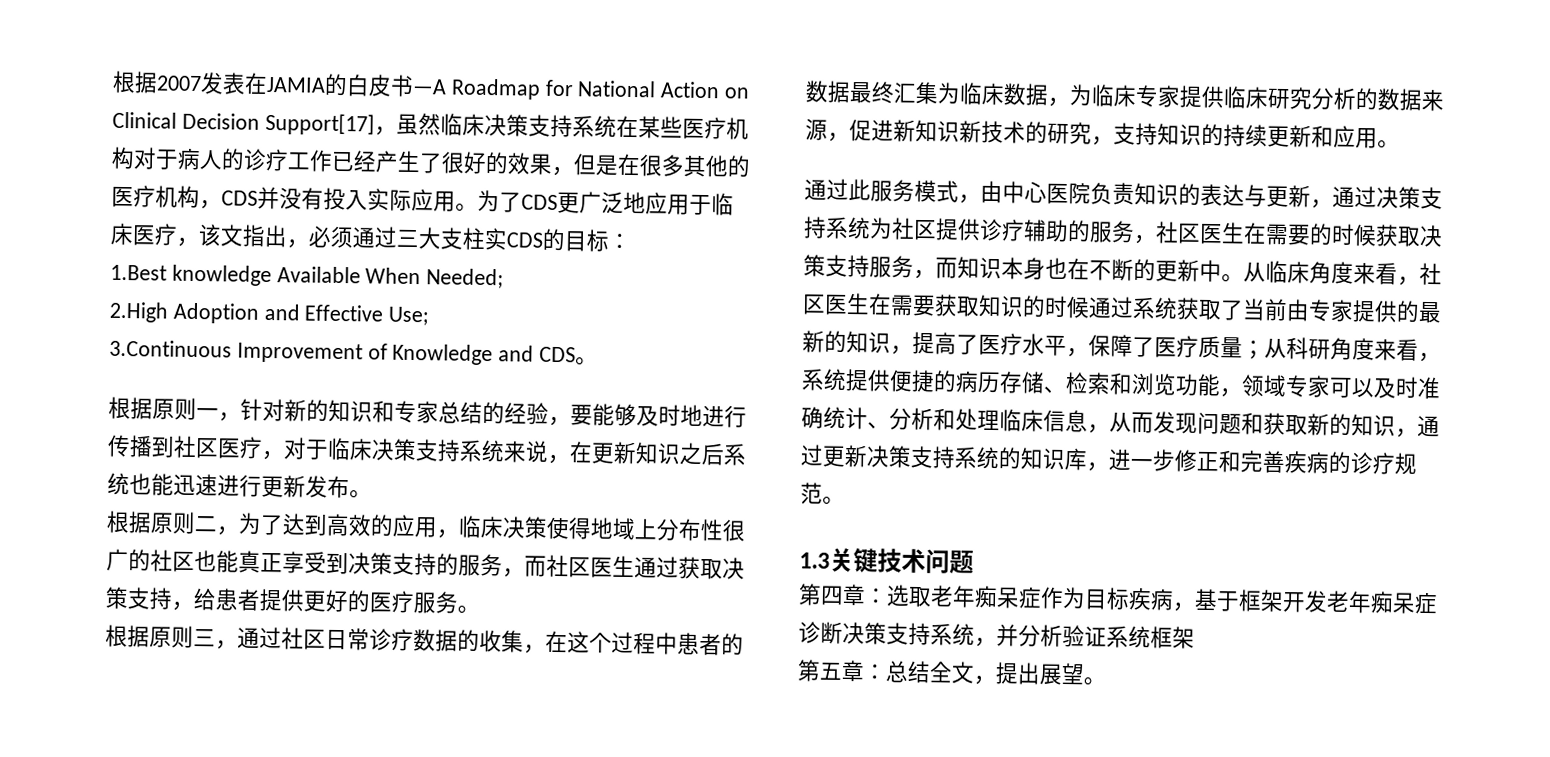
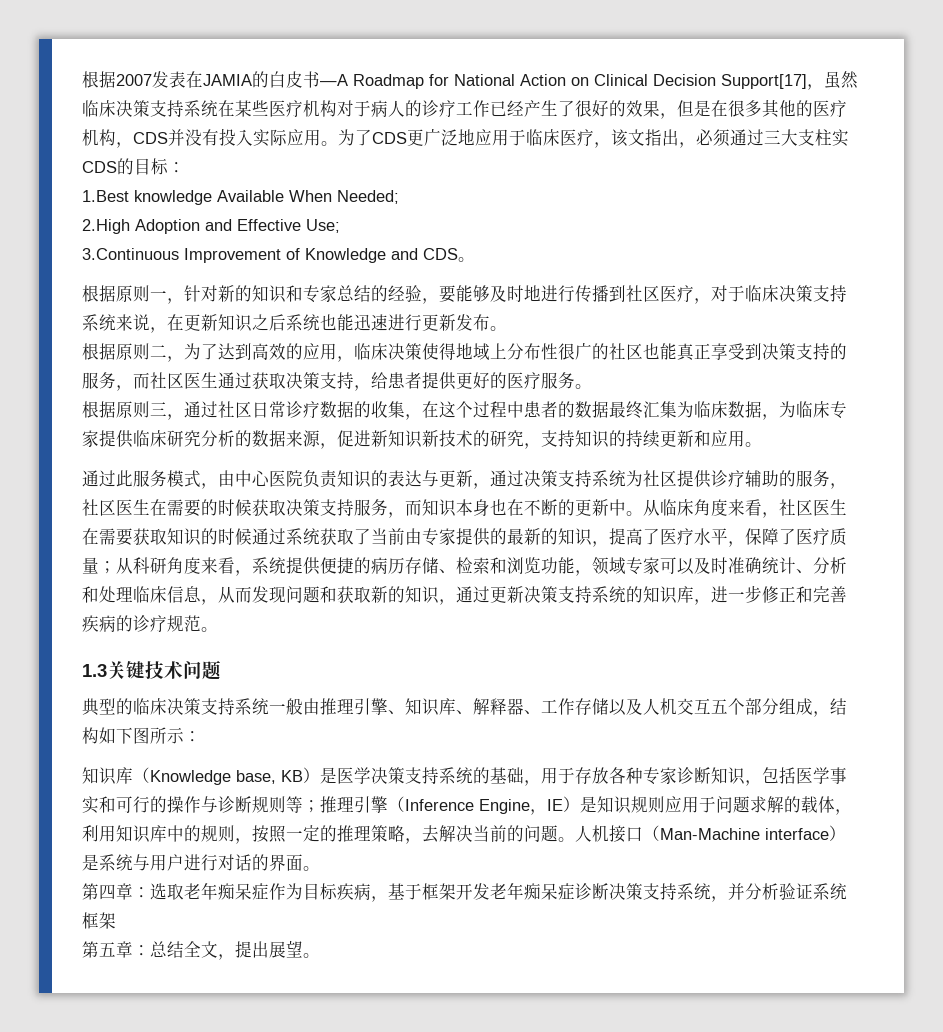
(974, 562) none -> [82,698,847,717] [82,727,201,744] [82,767,847,786] [82,796,852,815] [82,825,846,844] [82,854,320,871] // 典型的临床决策支持系统一般由推理引擎、知识库、解释器、工作存储以及人机交互五个部分组成，结构如下图所示： // 知识库（Knowledge base, KB）是医学决策支持系统的基础，用于存放各种专家诊断知识，包括医学事实和可行的操作与诊断规则等；推理引擎（Inference Engine，IE）是知识规则应用于问题求解的载体，利用知识库中的规则，按照一定的推理策略，去解决当前的问题。人机接口（Man-Machine interface）是系统与用户进行对话的界面。

